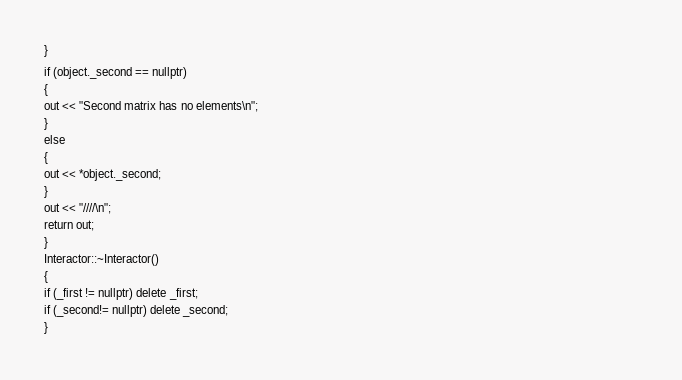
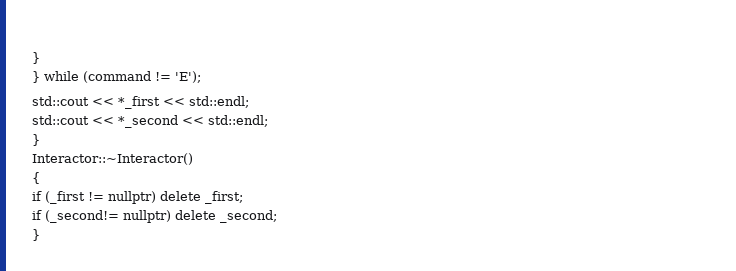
[44,45,48,57] [44,67,188,79] [44,84,48,96] [44,101,258,112] [44,118,48,130] [44,135,65,144] [44,152,48,164] [44,169,162,181] [44,186,48,198] [44,203,112,214] [44,220,95,231] } // if (object._second == nullptr) // { // out << "Second matrix has no elements\n"; // } // else // { // out << *object._second; // } // out << "////\n"; // return out; -> [32,52,40,64] [32,71,201,83] [32,96,249,109] [32,115,268,128] } // } while (command != 'E'); // std::cout << *_first << std::endl; // std::cout << *_second << std::endl;

